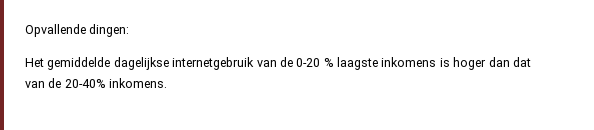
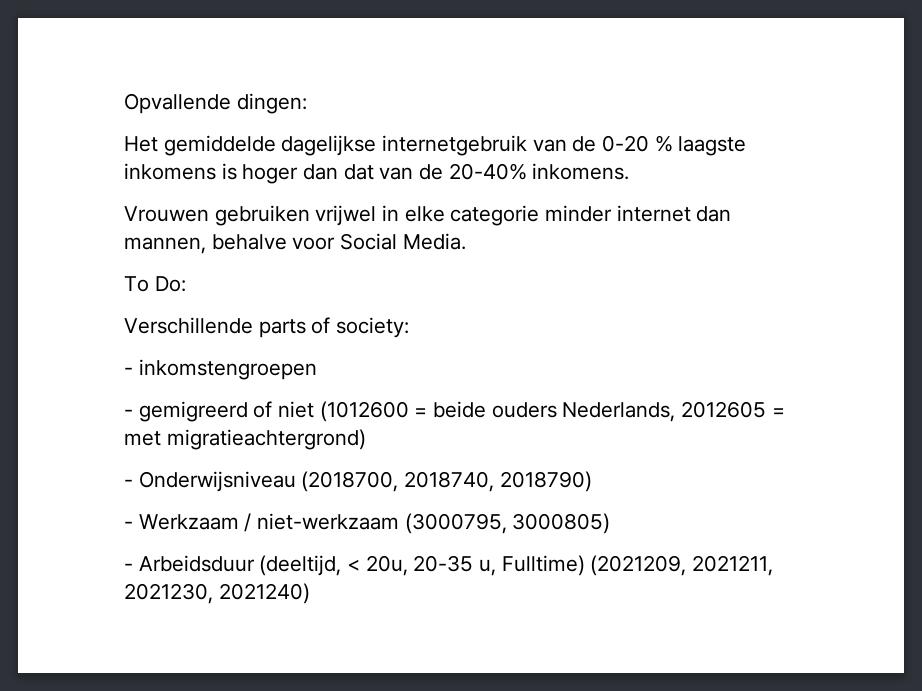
(168, 83) none -> [124,205,732,226] [124,233,466,254] [124,276,186,292] [124,317,410,338] [124,359,317,380] [124,401,785,422] [124,429,366,450] [124,471,592,492] [124,513,611,534] [124,555,774,576] [124,583,310,604] // Vrouwen gebruiken vrijwel in elke categorie minder internet dan mannen, behalve voor Social Media. // To Do: // Verschillende parts of society: // - inkomstengroepen // - gemigreerd of niet (1012600 = beide ouders Nederlands, 2012605 = met migratieachtergrond) // - Onderwijsniveau (2018700, 2018740, 2018790) // - Werkzaam / niet-werkzaam (3000795, 3000805) // - Arbeidsduur (deeltijd, < 20u, 20-35 u, Fulltime) (2021209, 2021211, 2021230, 2021240)

